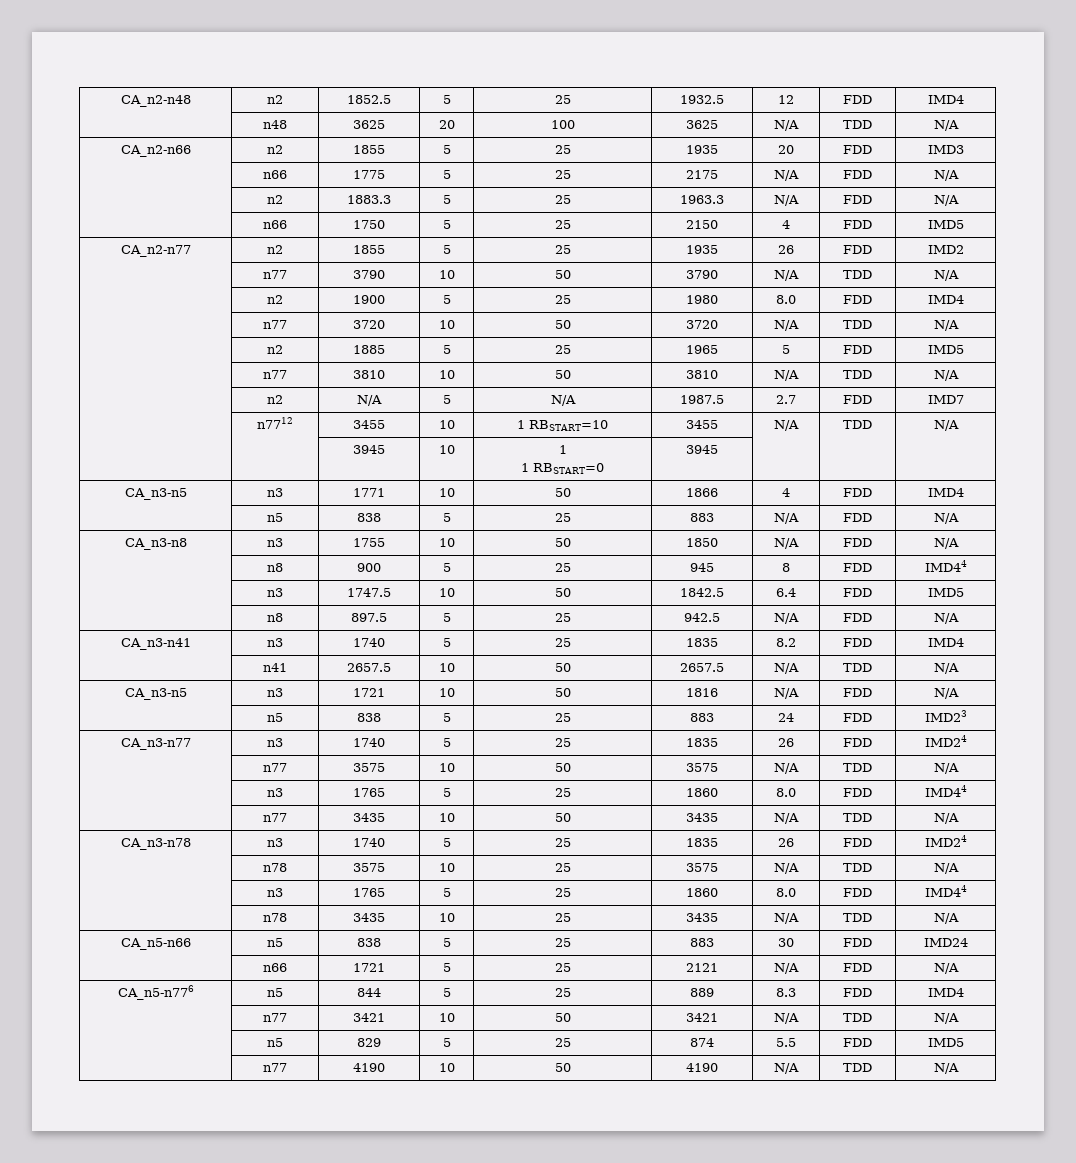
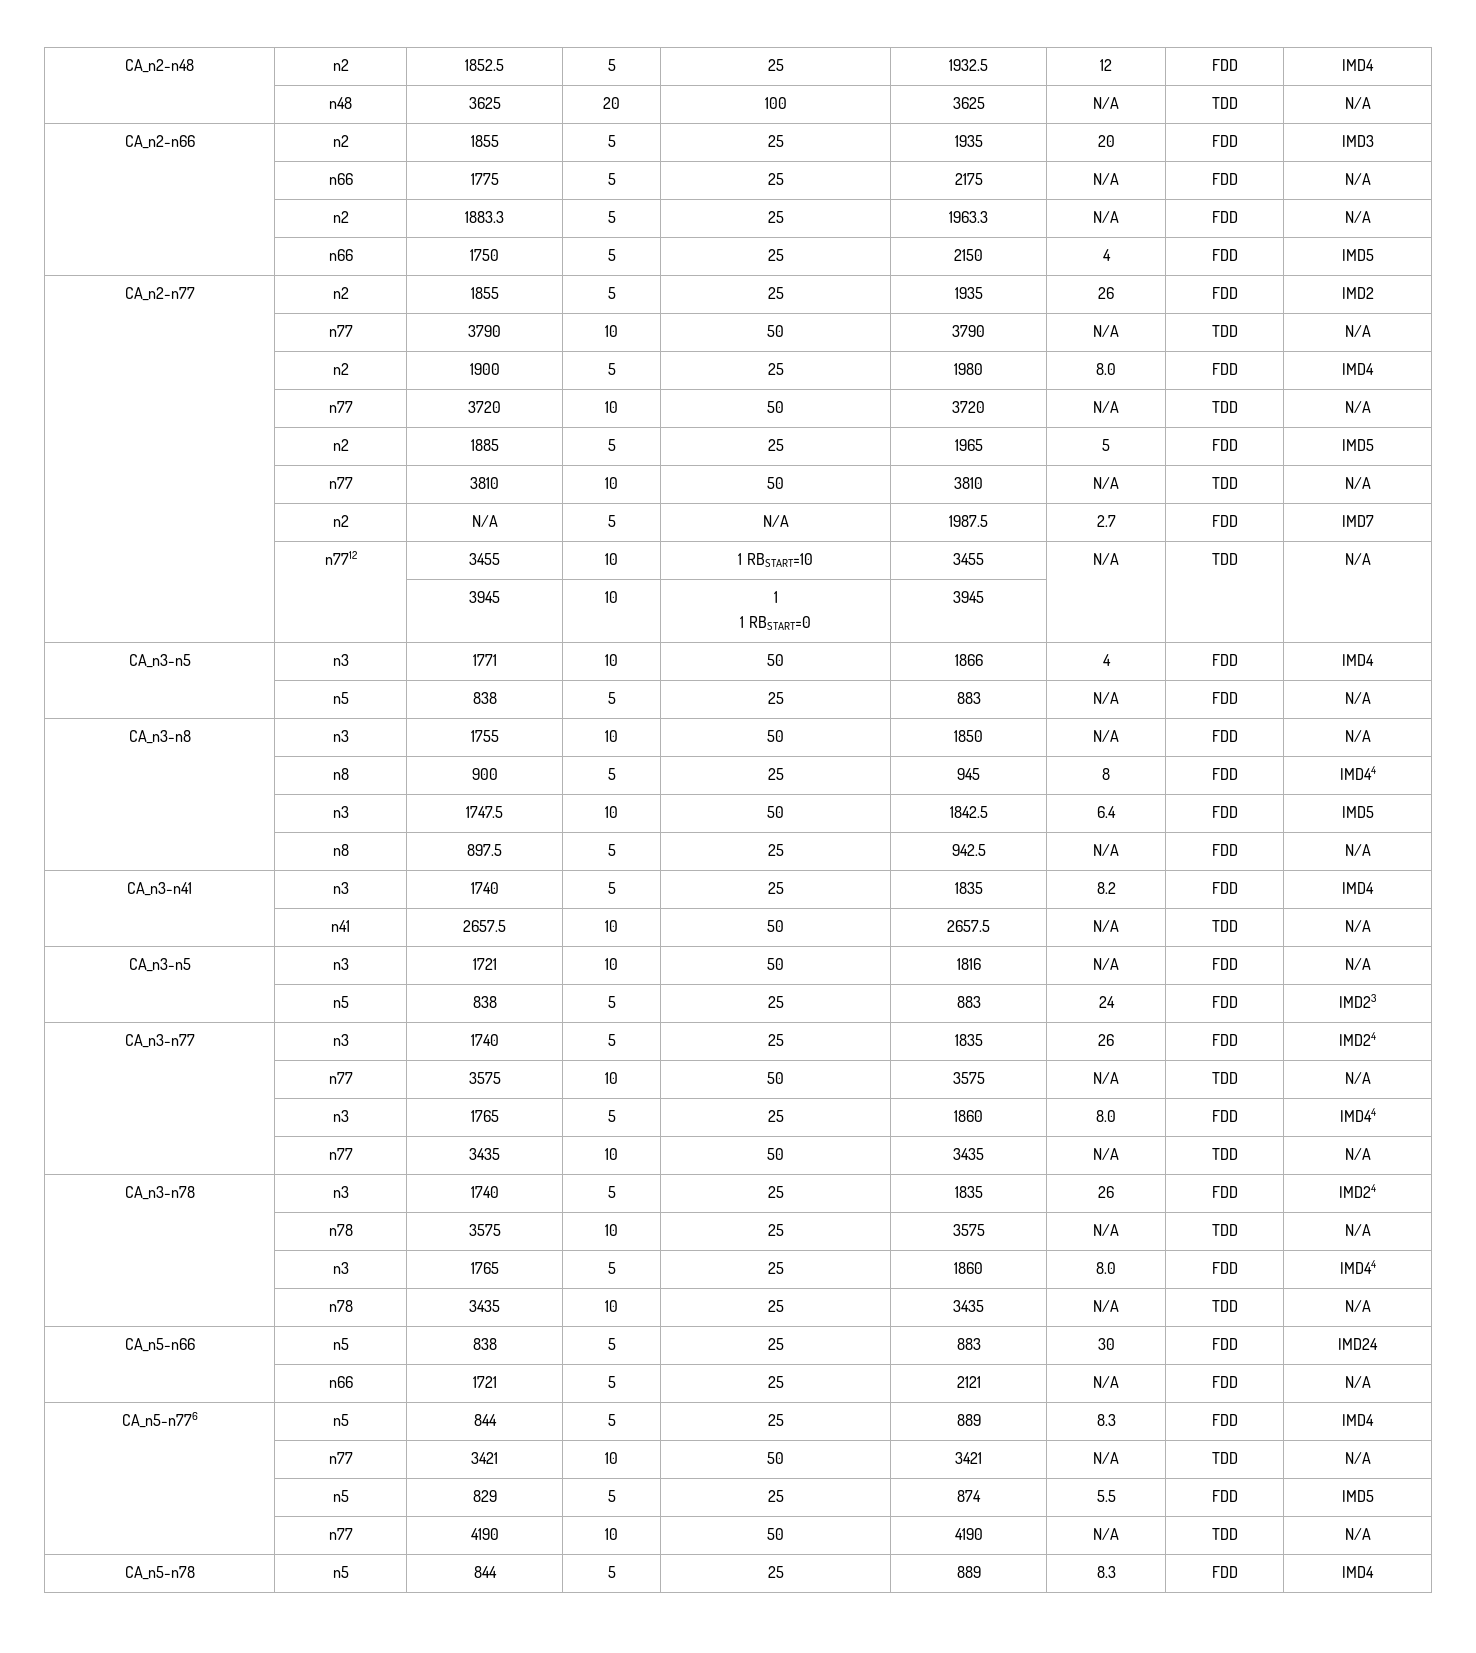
(959, 1068) none -> [124,1566,195,1580] [332,1566,349,1578] [473,1566,497,1578] [607,1566,616,1578] [767,1566,784,1578] [956,1566,981,1578] [1096,1566,1116,1578] [1211,1566,1238,1578] [1342,1566,1374,1578] // CA_n5-n78 | n5 | 844 | 5 | 25 | 889 | 8.3 | FDD | IMD4

